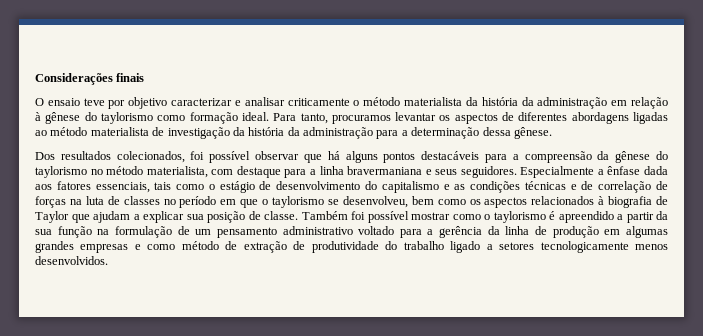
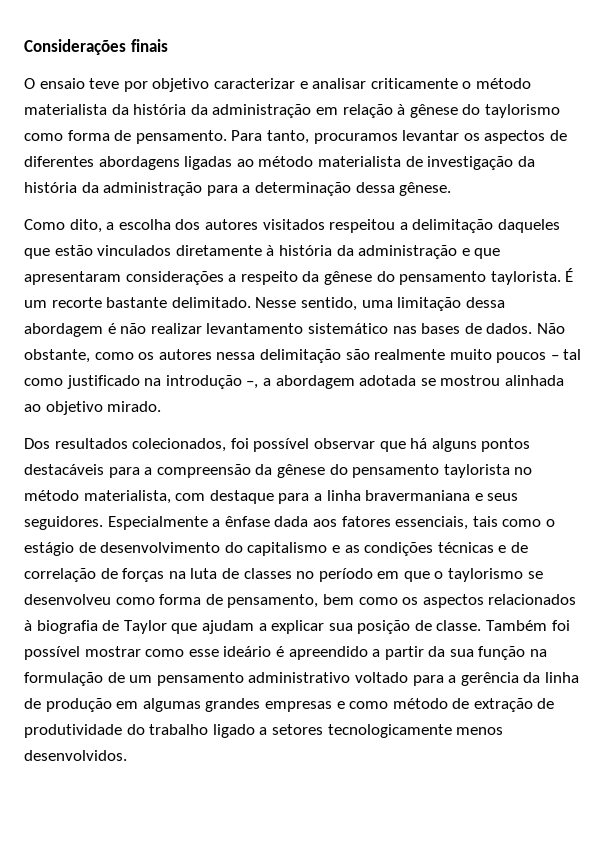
[189,112,269,124] formação ideal. -> [67,130,227,144] forma de pensamento.
(552, 133) none -> [24,219,560,233] [24,245,501,259] [24,268,574,285] [24,297,505,311] [24,323,565,337] [24,349,582,363] [24,375,564,389] [24,401,162,415] // Como dito, a escolha dos autores visitados respeitou a delimitação daqueles que estão vinculados diretamente à história da administração e que apresentaram considerações a respeito da gênese do pensamento taylorista. É um recorte bastante delimitado. Nesse sentido, uma limitação dessa abordagem é não realizar levantamento sistemático nas bases de dados. Não obstante, como os autores nessa delimitação são realmente muito poucos – tal como justificado na introdução –, a abordagem adotada se mostrou alinhada ao objetivo mirado.
[35,166,87,178] taylorismo -> [352,464,510,478] pensamento taylorista
[342,196,408,208] desenvolveu, -> [24,594,319,608] desenvolveu como forma de pensamento,
[484,211,546,223] o taylorismo -> [188,646,272,657] esse ideário

